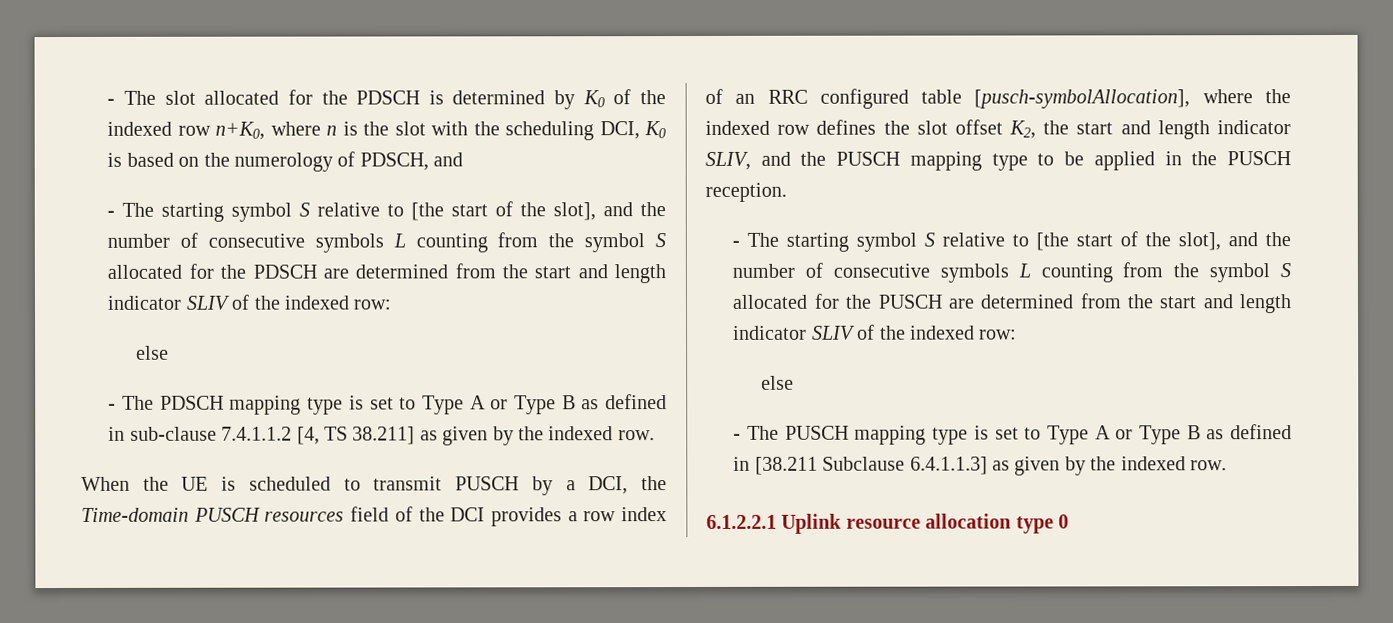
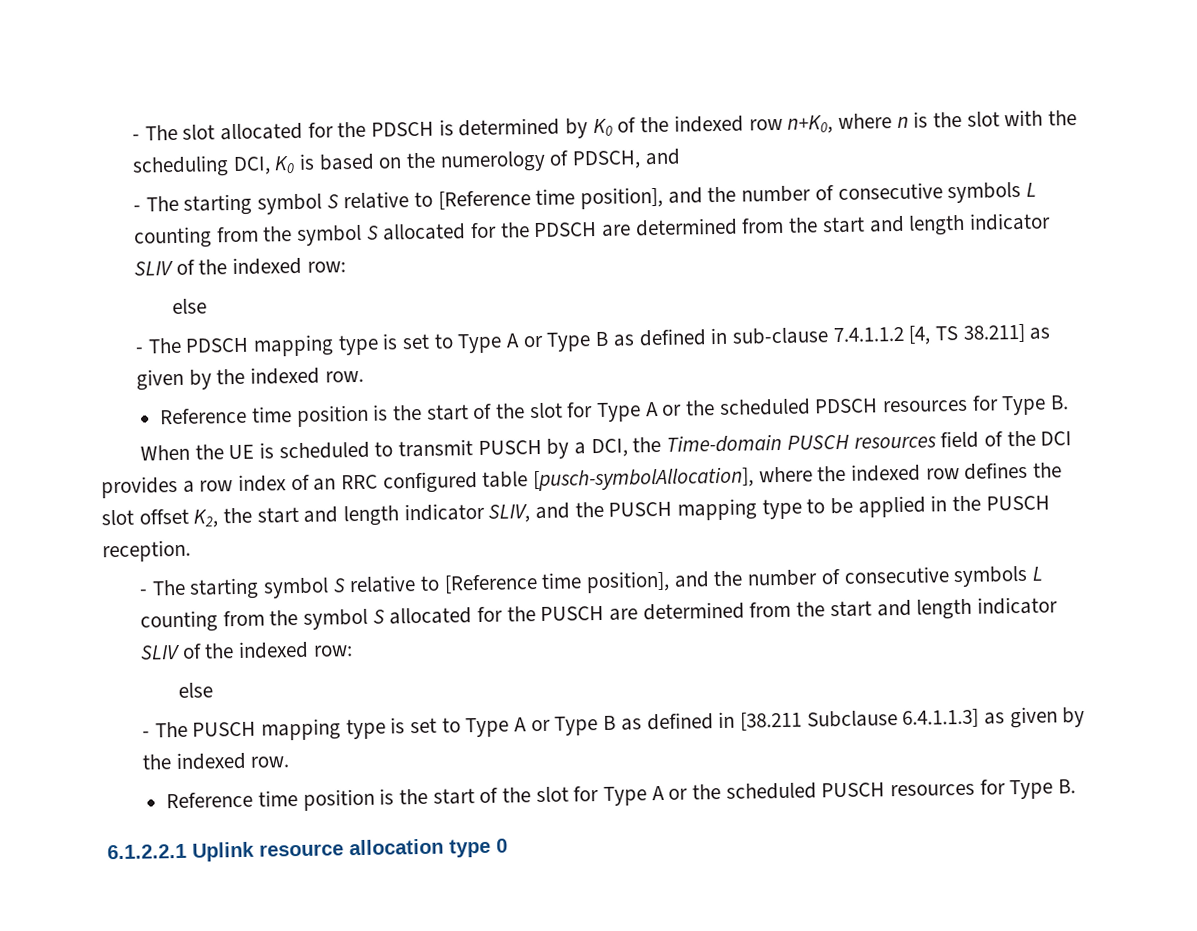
[411,201,597,221] [the start of the slot], -> [437,186,664,210] [Reference time position],
(655, 435) none -> [160,395,1069,428] // Reference time position is the start of the slot for Type A or the scheduled PDSCH resources for Type B.
[1036,231,1222,251] [the start of the slot], -> [443,570,671,594] [Reference time position],
(1228, 465) none -> [166,779,1076,811] // Reference time position is the start of the slot for Type A or the scheduled PUSCH resources for Type B.

